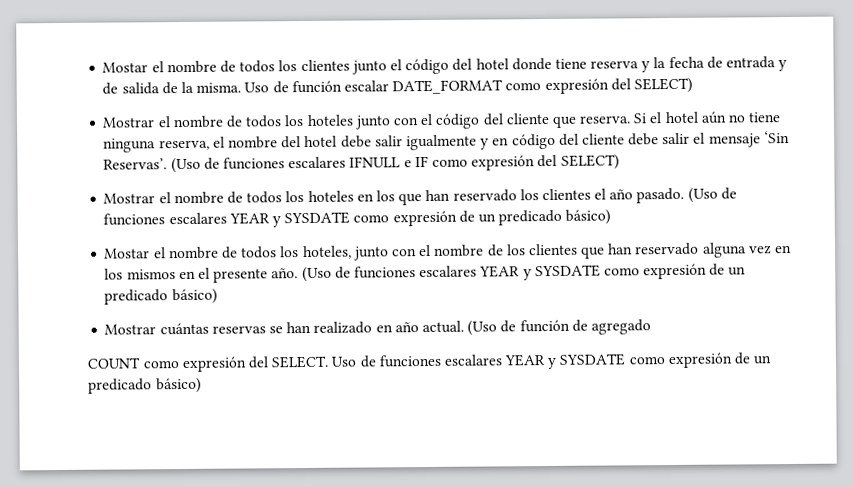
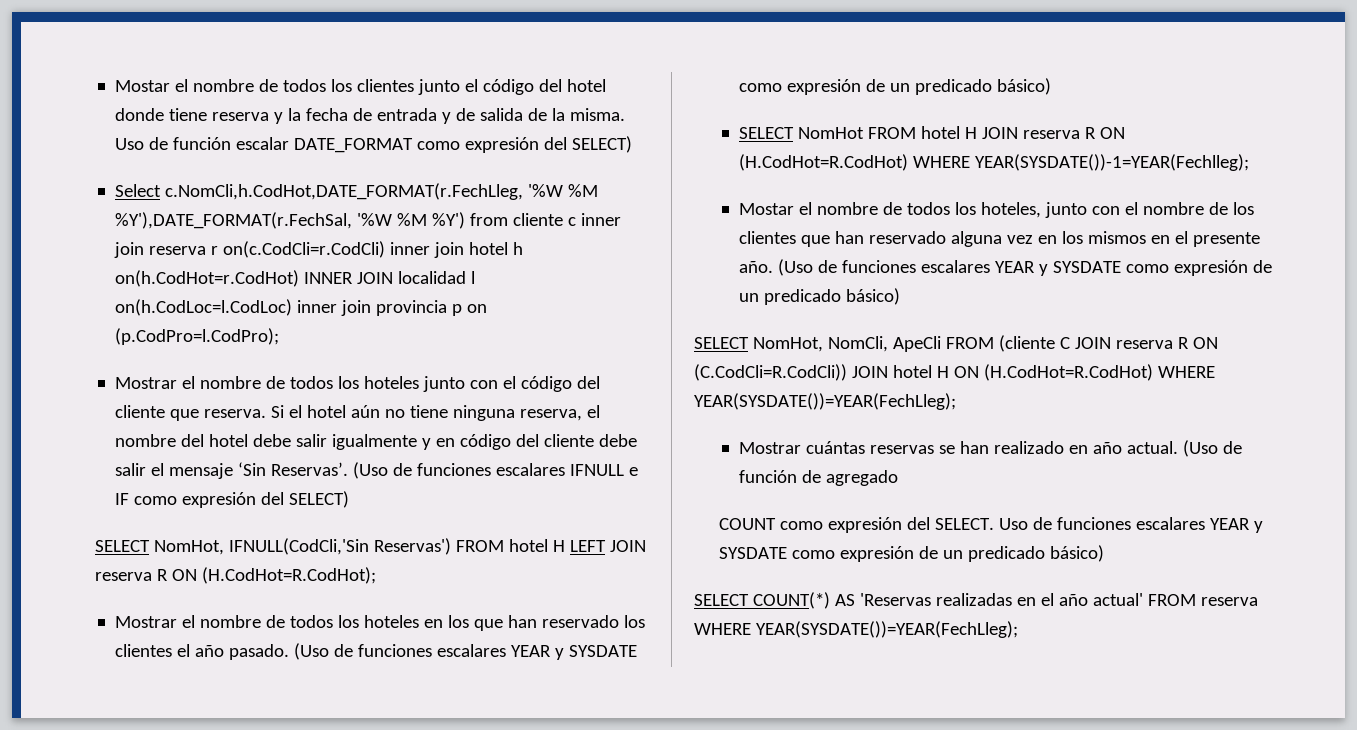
(693, 85) none -> [115,183,599,200] [115,212,621,229] [114,241,523,258] [115,270,476,287] [115,299,487,316] [115,328,280,345] // Select c.NomCli,h.CodHot,DATE_FORMAT(r.FechLleg, '%W %M %Y'),DATE_FORMAT(r.FechSal, '%W %M %Y') from cliente c inner join reserva r on(c.CodCli=r.CodCli) inner join hotel h on(h.CodHot=r.CodHot) INNER JOIN localidad l on(h.CodLoc=l.CodLoc) inner join provincia p on (p.CodPro=l.CodPro);
(620, 162) none -> [94,538,646,555] [94,567,376,584] // SELECT NomHot, IFNULL(CodCli,'Sin Reservas') FROM hotel H LEFT JOIN reserva R ON (H.CodHot=R.CodHot);
(612, 217) none -> [739,126,1125,139] [739,154,1250,171] // SELECT NomHot FROM hotel H JOIN reserva R ON (H.CodHot=R.CodHot) WHERE YEAR(SYSDATE())-1=YEAR(Fechlleg);
(218, 296) none -> [694,335,1218,352] [694,364,1215,381] [694,393,956,410] // SELECT NomHot, NomCli, ApeCli FROM (cliente C JOIN reserva R ON (C.CodCli=R.CodCli)) JOIN hotel H ON (H.CodHot=R.CodHot) WHERE YEAR(SYSDATE())=YEAR(FechLleg);
(202, 385) none -> [694,592,1258,609] [694,621,1018,638] // SELECT COUNT(*) AS 'Reservas realizadas en el año actual' FROM reserva WHERE YEAR(SYSDATE())=YEAR(FechLleg);

